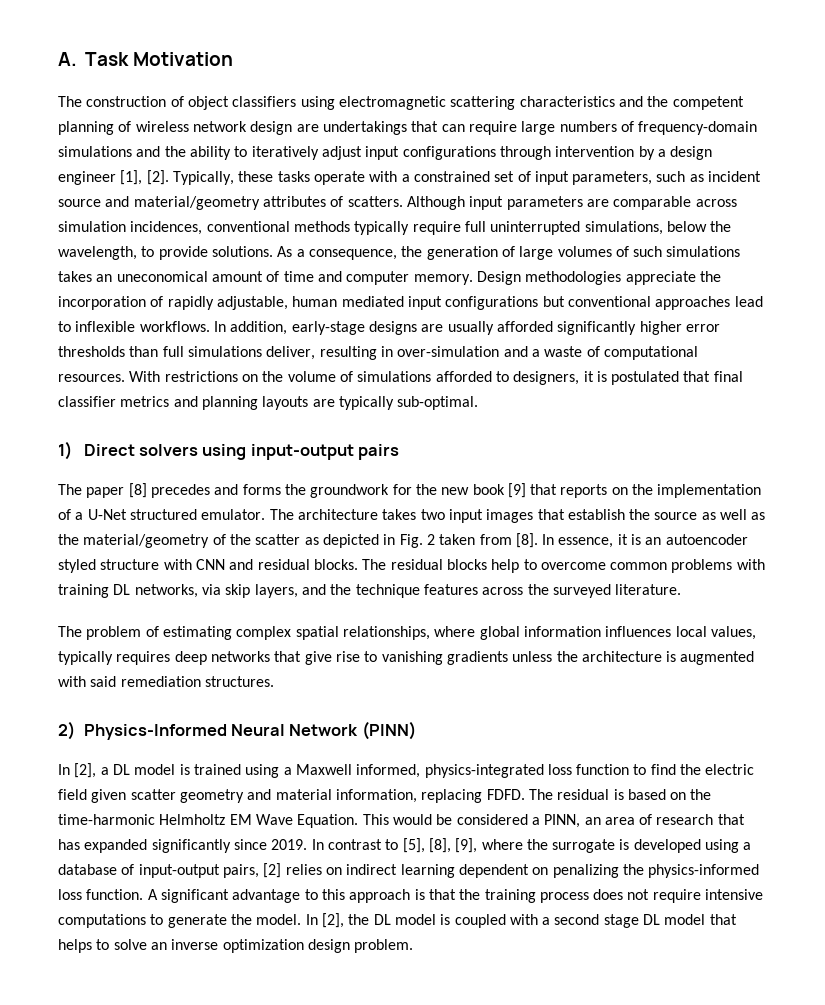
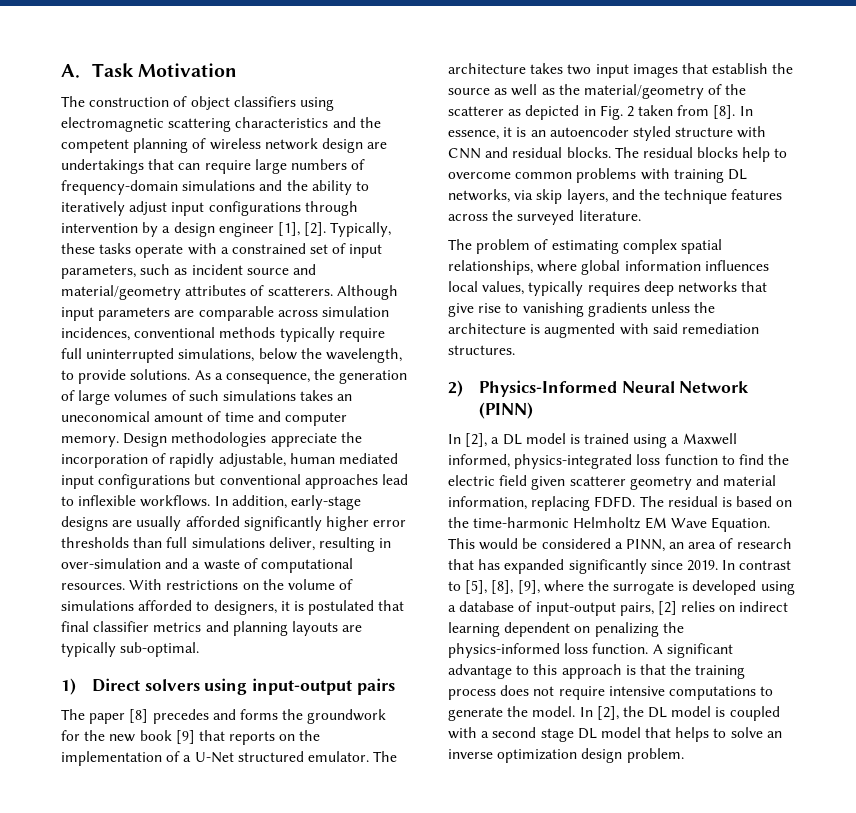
[347,196,403,207] scatters. -> [267,286,333,296] scatterers.
[255,534,301,545] scatter -> [448,106,504,116] scatterer
[130,789,176,800] scatter -> [569,476,626,486] scatterer

